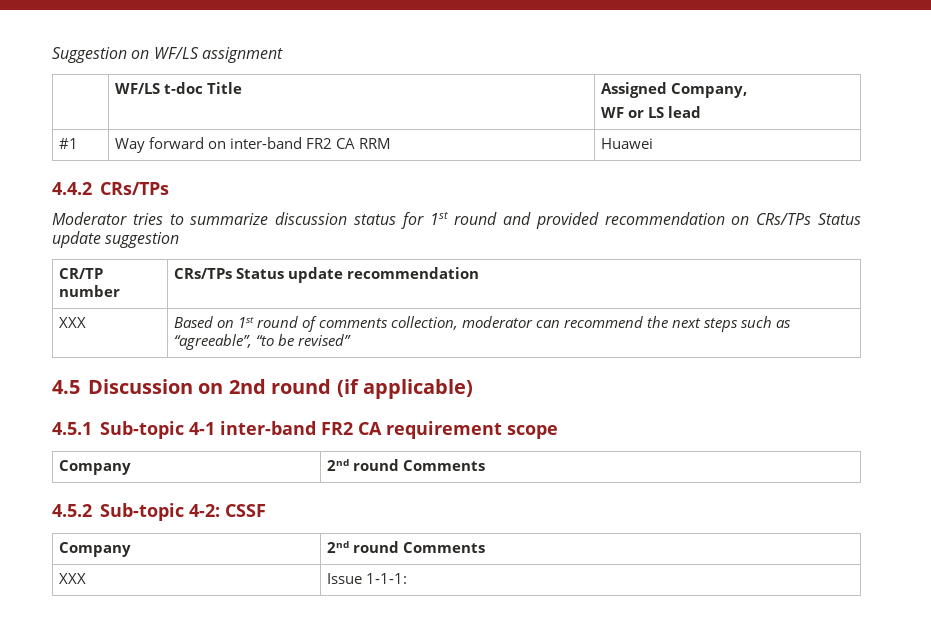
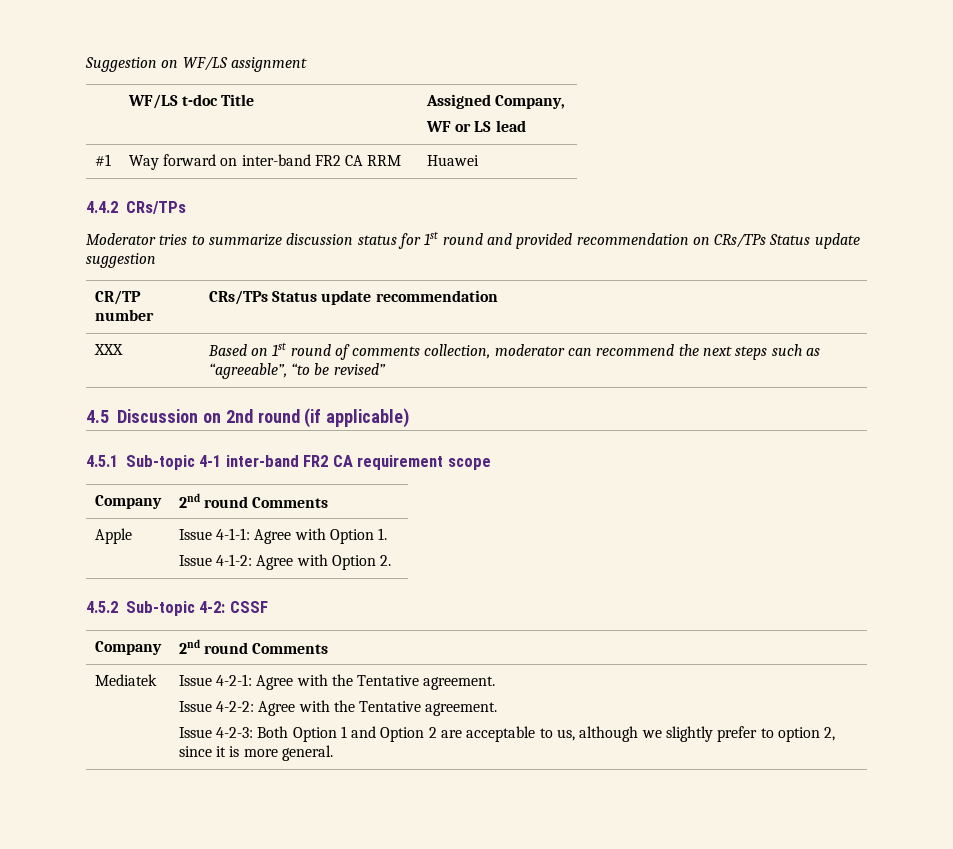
(486, 465) none -> [94,528,132,544] [178,528,388,544] [178,554,392,570] // Apple | Issue 4-1-1: Agree with Option 1. // Issue 4-1-2: Agree with Option 2.
[59,573,87,584] [327,573,408,584] XXX | Issue 1-1-1: -> [94,674,157,686] [178,674,496,690] [178,700,498,716] [178,726,836,742] [178,745,333,761] Mediatek | Issue 4-2-1: Agree with the Tentative agreement. // Issue 4-2-2: Agree with the Tentative agreement. // Issue 4-2-3: Both Option 1 and Option 2 are acceptable to us, although we slightly prefer to option 2, since it is more general.

